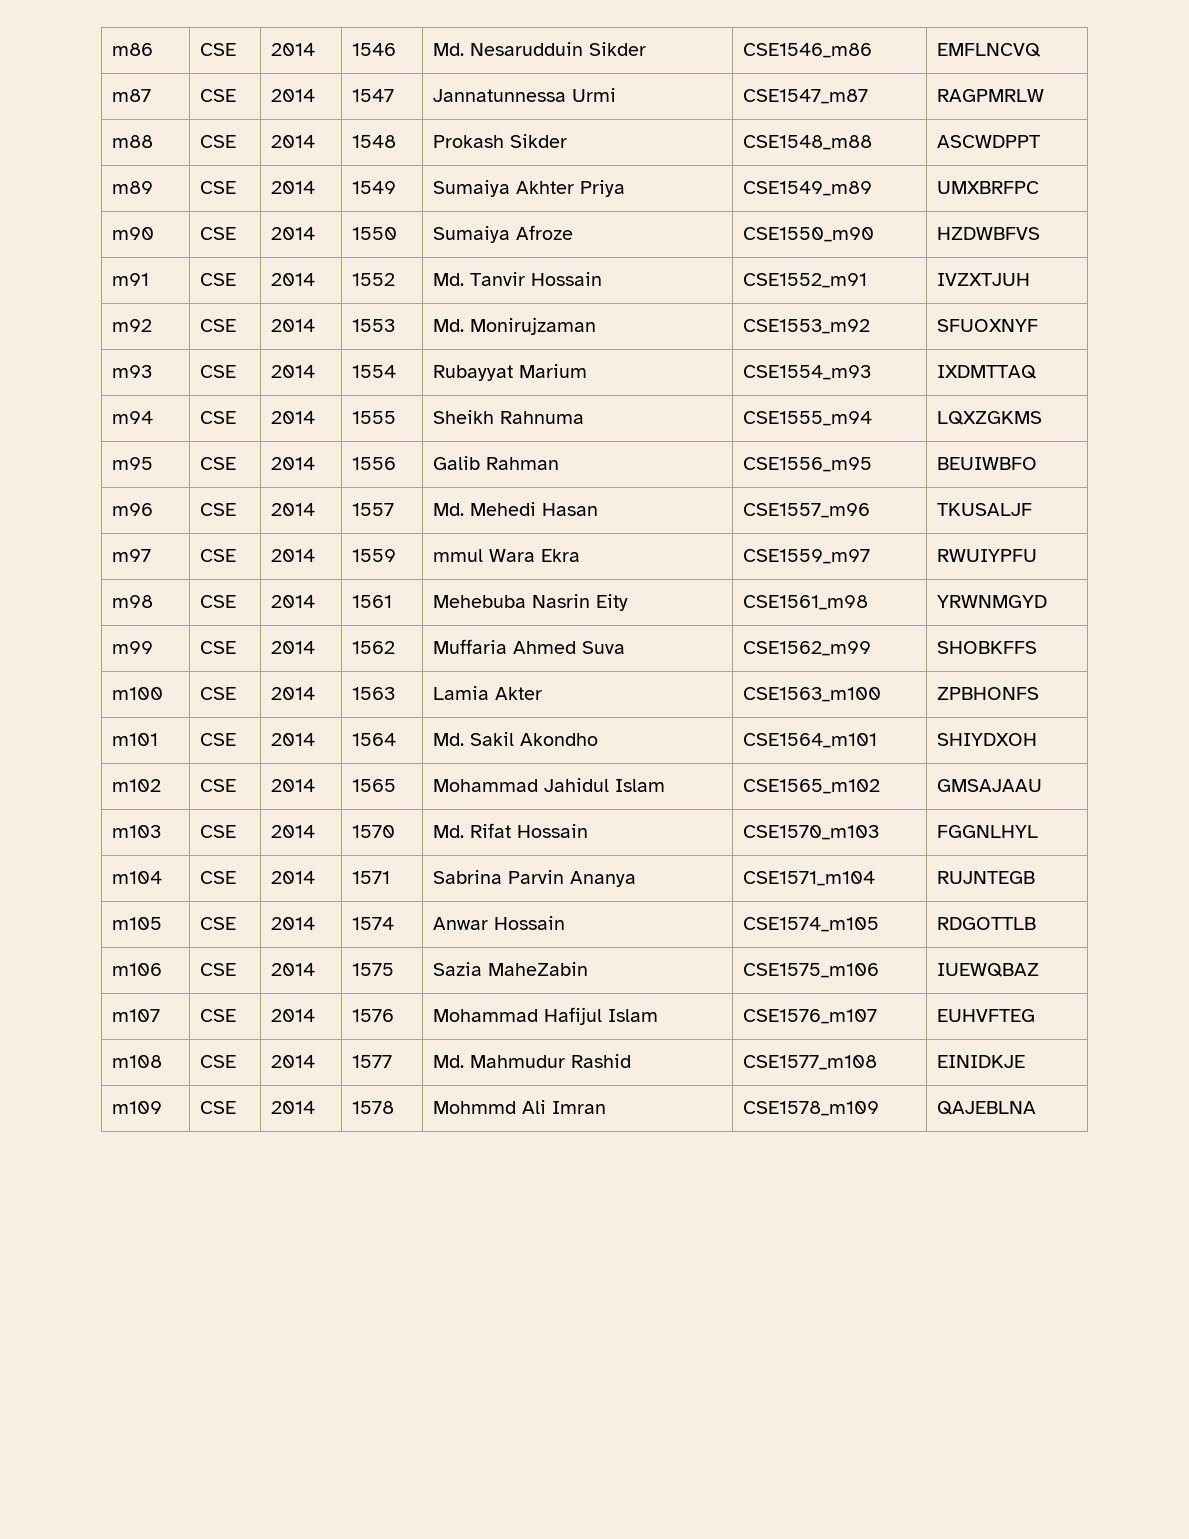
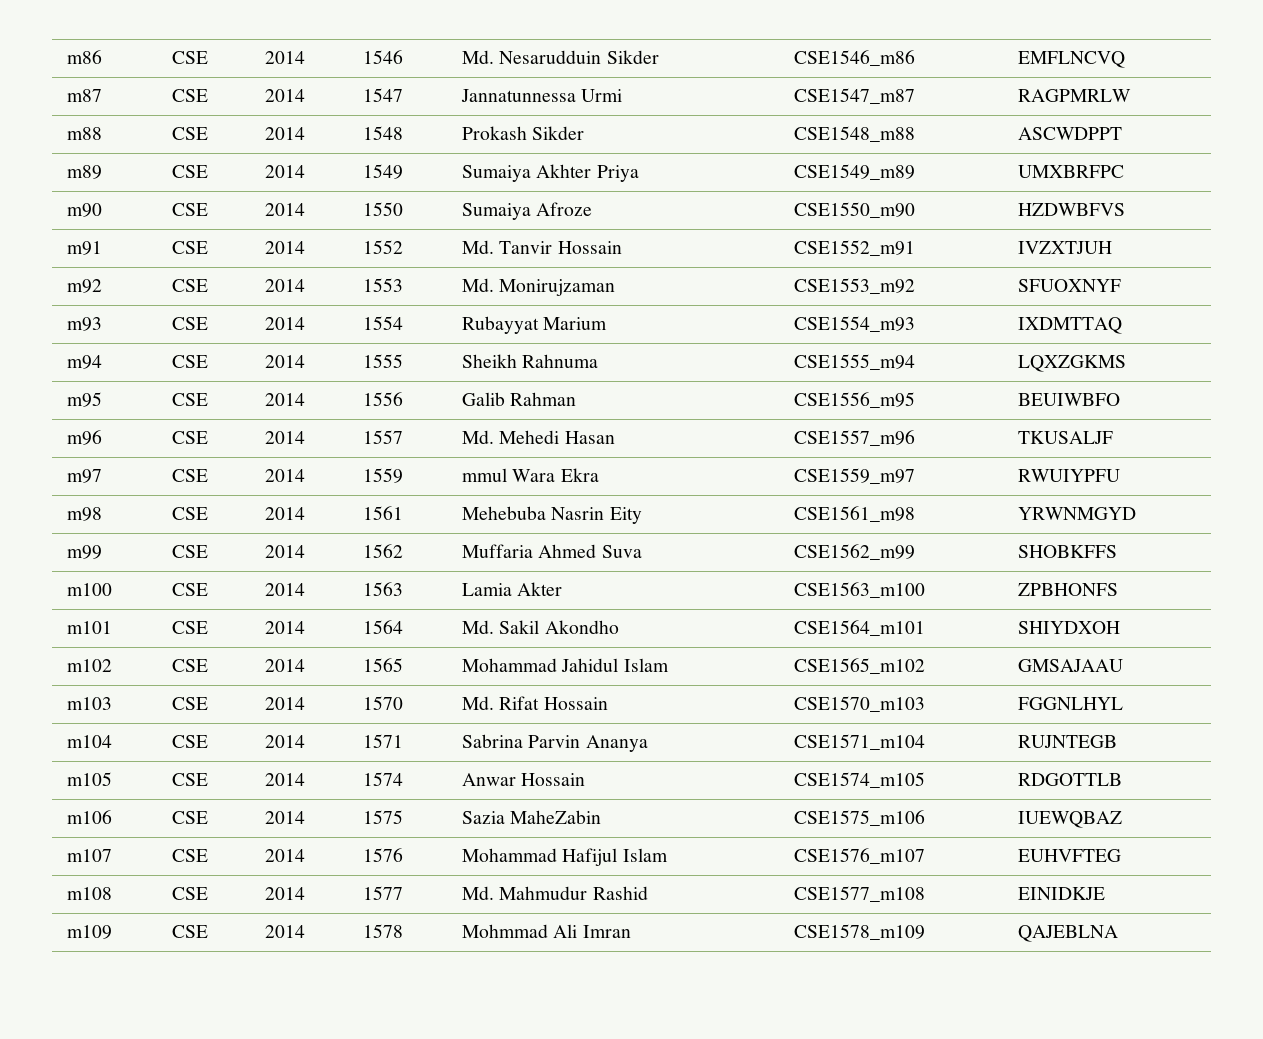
[432,1101,516,1114] Mohmmd -> [462,924,549,938] Mohmmad

